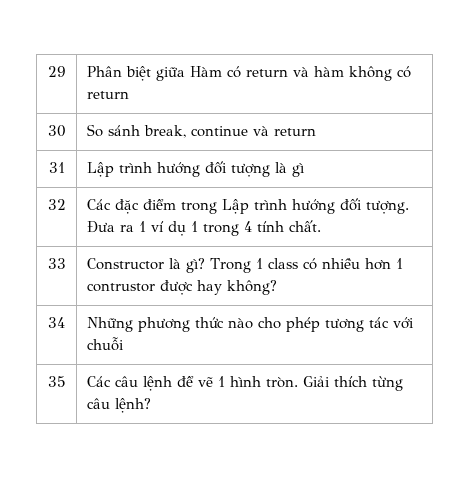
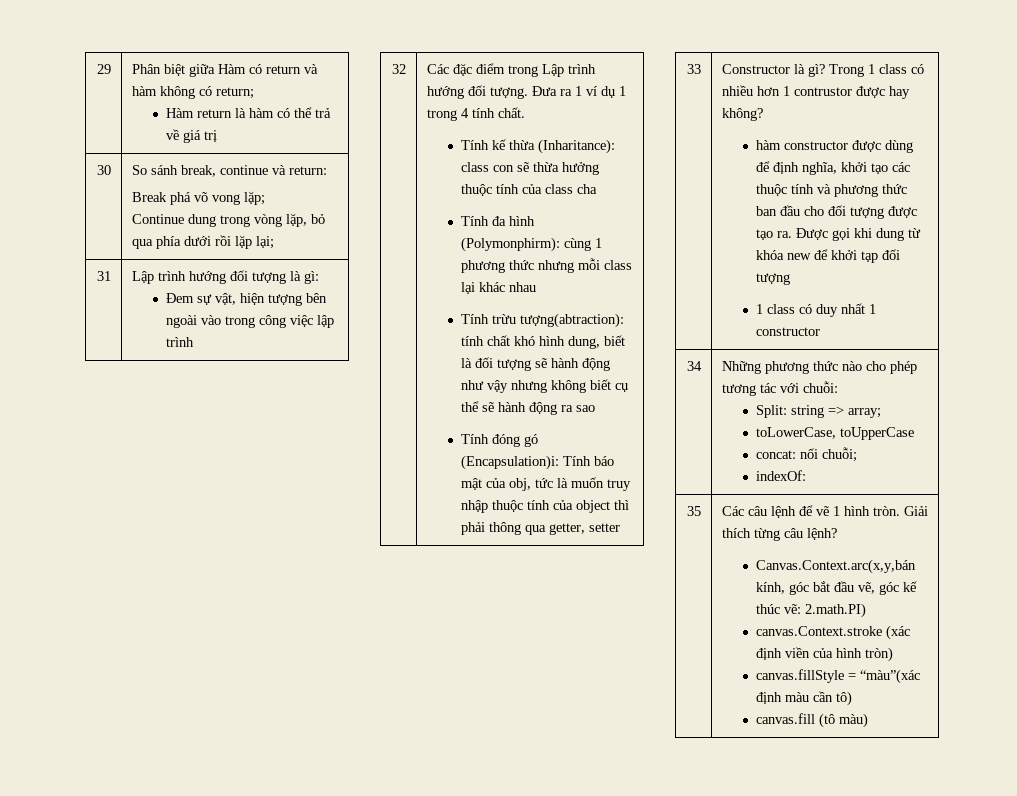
[86,91,129,99] return -> [215,87,254,99] [165,107,331,118] [165,129,217,143] return; // Hàm return là hàm có thể trả về giá trị
[273,128,316,136] return -> [288,166,327,175] [131,191,265,205] [131,213,325,227] [131,235,274,249] return: // Break phá võ vong lặp; // Continue dung trong vòng lặp, bỏ qua phía dưới rồi lặp lại;
[291,163,305,177] gì -> [303,271,319,284] [165,293,327,306] [165,315,334,328] [165,337,194,347] gì: // Đem sự vật, hiện tượng bên ngoài vào trong công việc lập trình
(321, 226) none -> [460,139,615,154] [460,162,599,175] [460,184,597,196] [460,216,535,226] [460,237,602,252] [460,258,632,273] [460,282,536,294] [460,313,624,328] [460,335,625,349] [460,357,610,371] [460,379,628,393] [460,401,595,415] [460,434,538,447] [460,455,614,470] [460,477,631,491] [460,500,629,513] [460,522,620,535] // Tính kế thừa (Inharitance): class con sẽ thừa hưởng thuộc tính của class cha // Tính đa hình (Polymonphirm): cùng 1 phương thức nhưng mỗi class lại khác nhau // Tính trừu tượng(abtraction): tính chất khó hình dung, biết là đối tượng sẽ hành động như vậy nhưng không biết cụ thể sẽ hành động ra sao // Tính đóng gó (Encapsulation)i: Tính báo mật của obj, tức là muốn truy nhập thuộc tính của object thì phải thông qua getter, setter
(277, 287) none -> [755,140,913,153] [755,161,910,175] [755,184,907,197] [755,205,917,219] [755,228,921,241] [755,249,900,263] [755,273,790,285] [755,303,876,317] [755,327,820,336] // hàm constructor được dùng để định nghĩa, khởi tạo các thuộc tính và phương thức ban đầu cho đối tượng được tạo ra. Được gọi khi dung từ khóa new để khởi tạp đối tượng // 1 class có duy nhất 1 constructor
[86,337,124,351] chuỗi -> [802,381,838,393] [755,405,881,418] [755,427,914,440] [755,447,857,462] [755,470,806,481] chuỗi: // Split: string => array; // toLowerCase, toUpperCase // concat: nối chuỗi; // indexOf:
(151, 405) none -> [755,559,916,574] [755,581,917,595] [755,603,866,618] [755,625,910,640] [755,647,893,662] [755,669,920,684] [755,691,852,706] [755,713,868,728] // Canvas.Context.arc(x,y,bán kính, góc bắt đầu vẽ, góc kế thúc vẽ: 2.math.PI) // canvas.Context.stroke (xác định viền của hình tròn) // canvas.fillStyle = “màu”(xác định màu cần tô) // canvas.fill (tô màu)

